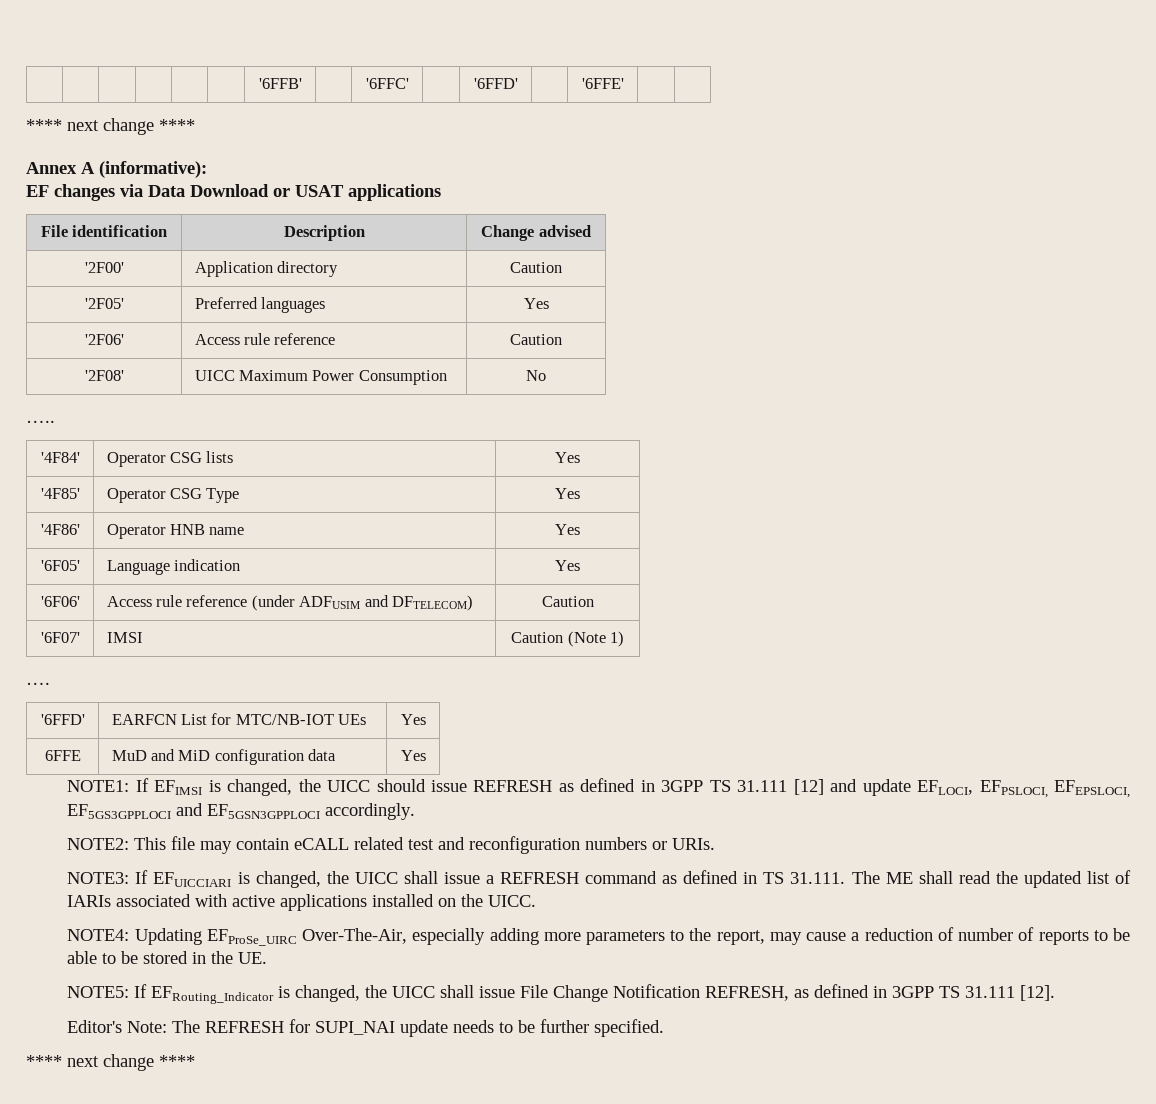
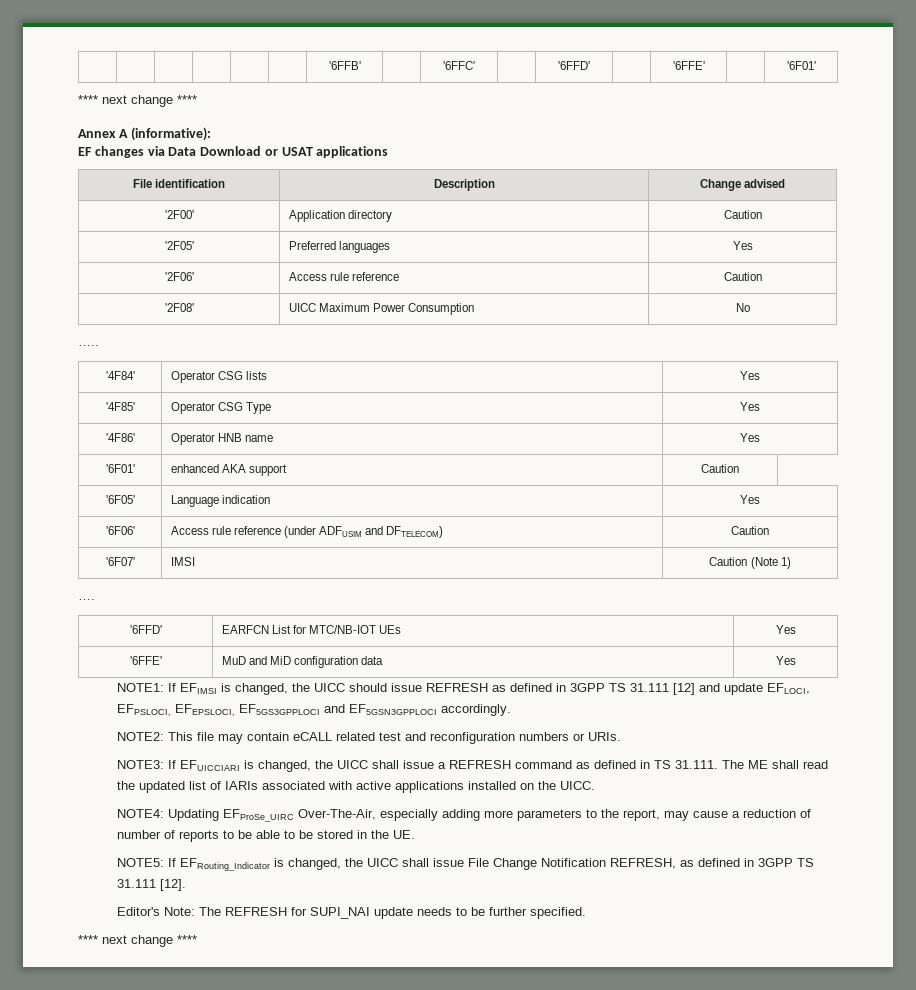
(624, 83) none -> [786,61,816,70] '6F01'
(580, 529) none -> [105,464,135,473] [170,464,288,476] [701,464,739,473] // '6F01' | enhanced AKA support | Caution
[44,750,81,761] 6FFE -> [129,656,162,665] '6FFE'

